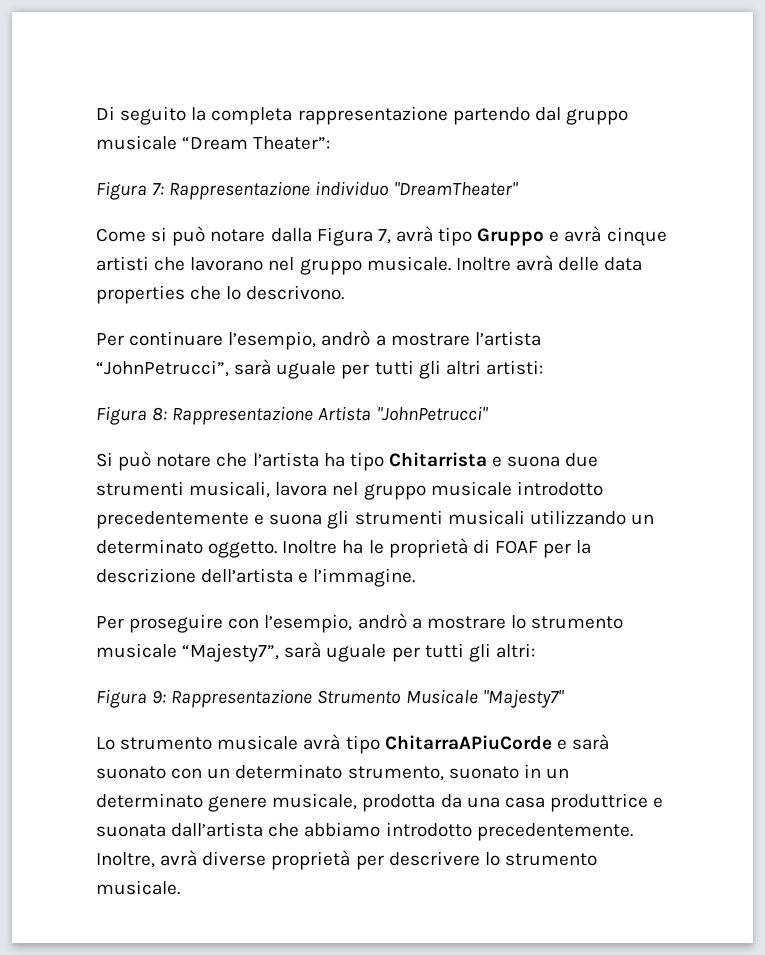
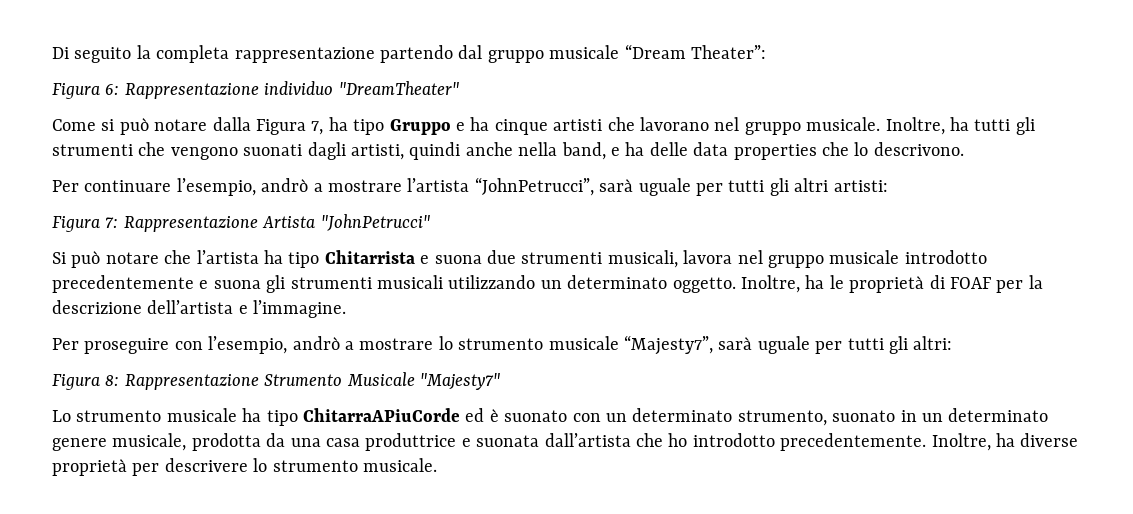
[152,183,165,195] 7: -> [105,84,120,95] 6:
[395,226,433,242] avrà -> [328,117,348,131] ha
[564,226,602,242] avrà -> [470,117,490,131] ha
[455,255,553,271] Inoltre avrà -> [885,117,1035,135] [52,142,645,160] Inoltre, ha tutti gli strumenti che vengono suonati dagli artisti, quindi anche nella band, e ha
[152,407,168,421] 8: -> [105,217,119,228] 7:
[282,540,338,554] Inoltre -> [740,275,800,293] Inoltre,
[152,690,167,704] 9: -> [105,375,120,386] 8:
[303,734,341,750] avrà -> [242,408,262,422] ha
[556,734,609,750] e sarà -> [465,408,499,422] ed è
[304,822,381,837] abbiamo -> [668,433,688,447] ho
[160,850,198,866] avrà -> [995,433,1015,447] ha

